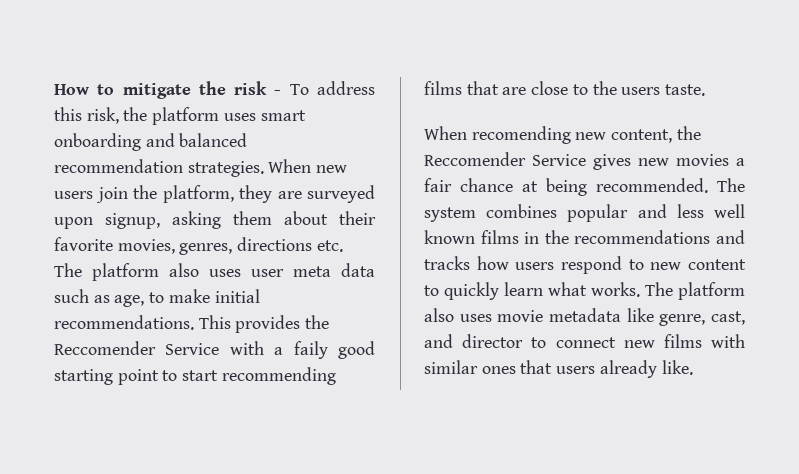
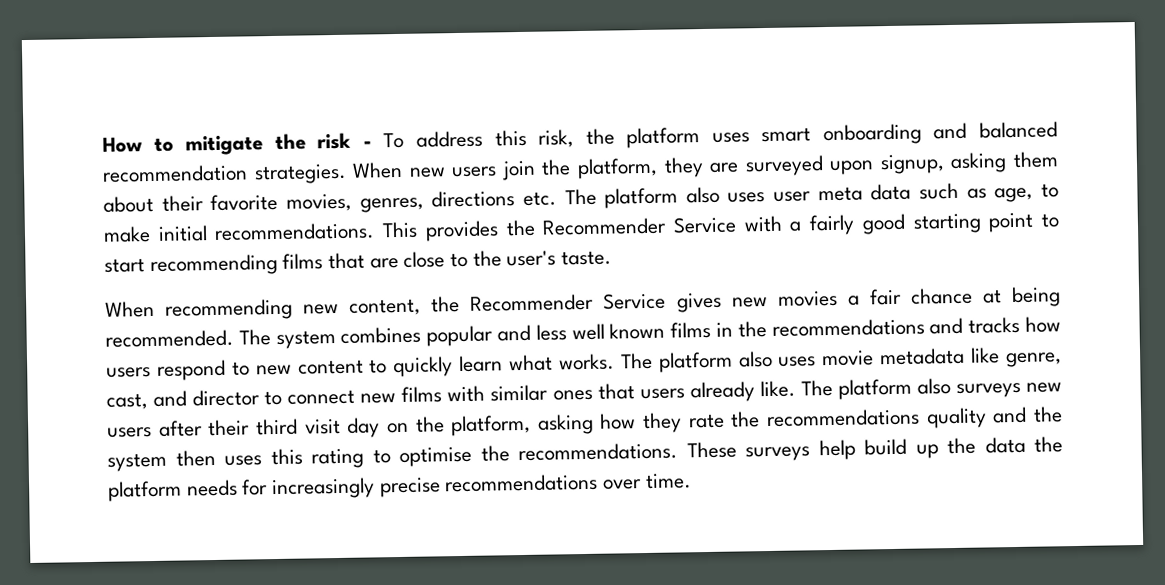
[54,341,156,355] Reccomender -> [542,217,668,236] Recommender
[293,341,328,359] faily -> [809,214,856,236] fairly
[621,87,661,95] users -> [506,250,557,267] user's
[471,126,571,144] recomending -> [165,298,294,321] recommending
[424,152,526,166] Reccomender -> [470,293,595,312] Recommender
(693, 367) none -> [800,378,1062,400] [107,406,1063,438] [107,436,1063,472] [108,473,692,502] The platform also surveys new users after their third visit day on the platform, asking how they rate the recommendations quality and the system then uses this rating to optimise the recommendations. These surveys help build up the data the platform needs for increasingly precise recommendations over time.

